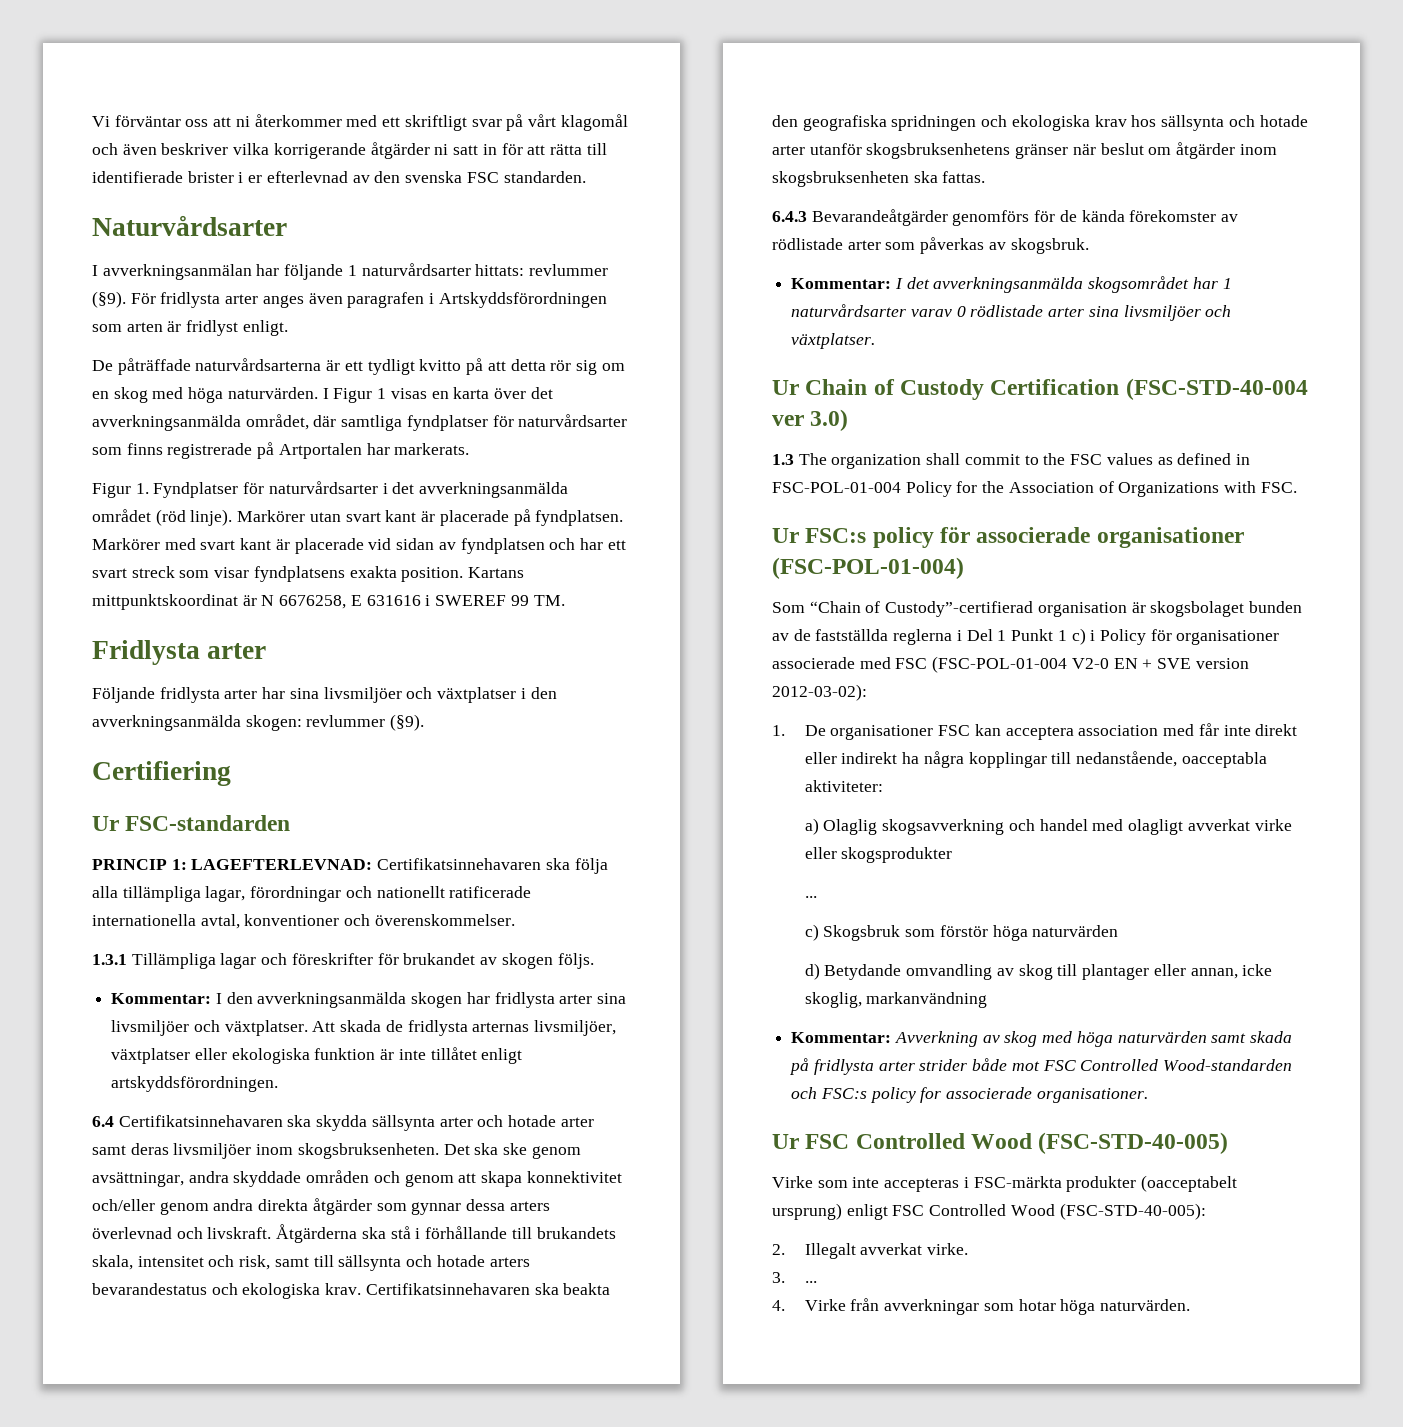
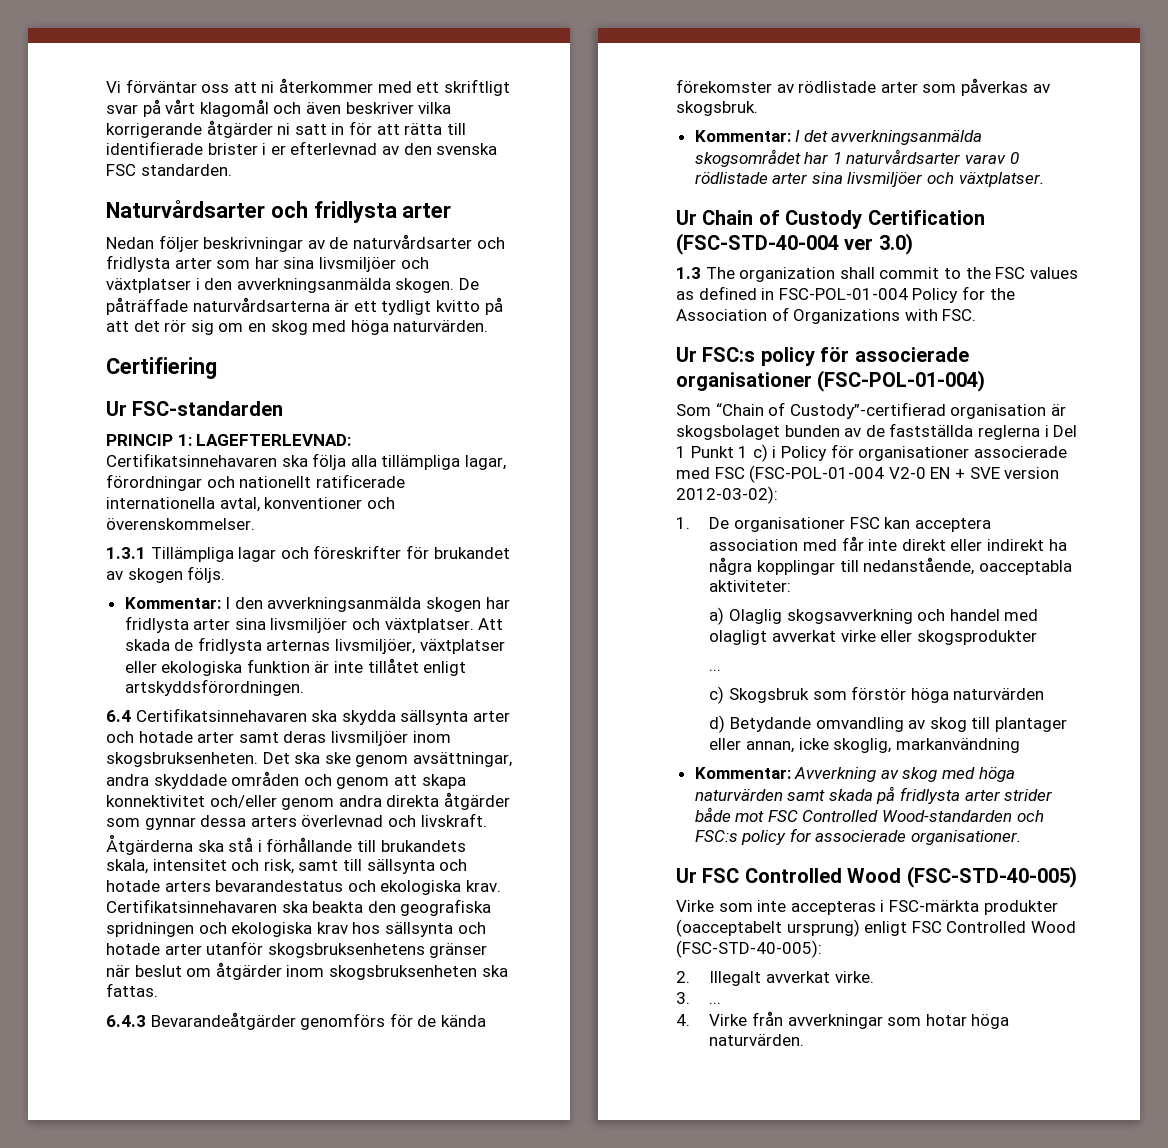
[92,263,609,280] [92,291,607,308] [92,320,288,336] // I avverkningsanmälan har följande 1 naturvårdsarter hittats: revlummer (§9). För fridlysta arter anges även paragrafen i Artskyddsförordningen som arten är fridlyst enligt. // -> [270,201,452,223] [106,234,505,252] [106,255,429,272] [106,278,455,293] och fridlysta arter // Nedan följer beskrivningar av de naturvårdsarter och fridlysta arter som har sina livsmiljöer och växtplatser i den avverkningsanmälda skogen.
[510,359,546,371] detta -> [133,320,160,332] det
[322,387,553,403] [92,414,628,431] [92,442,470,459] [92,481,569,498] [92,509,624,526] [92,538,626,554] [92,566,525,582] [92,594,565,610] [92,640,267,665] [92,687,557,703] [92,714,425,731] I Figur 1 visas en karta över det avverkningsanmälda området, där samtliga fyndplatser för naturvårdsarter som finns registrerade på Artportalen har markerats. // Figur 1. Fyndplatser för naturvårdsarter i det avverkningsanmälda området (röd linje). Markörer utan svart kant är placerade på fyndplatsen. Markörer med svart kant är placerade vid sidan av fyndplatsen och har ett svart streck som visar fyndplatsens exakta position. Kartans mittpunktskoordinat är N 6676258, E 631616 i SWEREF 99 TM. // Fridlysta arter // Följande fridlysta arter har sina livsmiljöer och växtplatser i den avverkningsanmälda skogen: revlummer (§9). -> (489, 326) none

